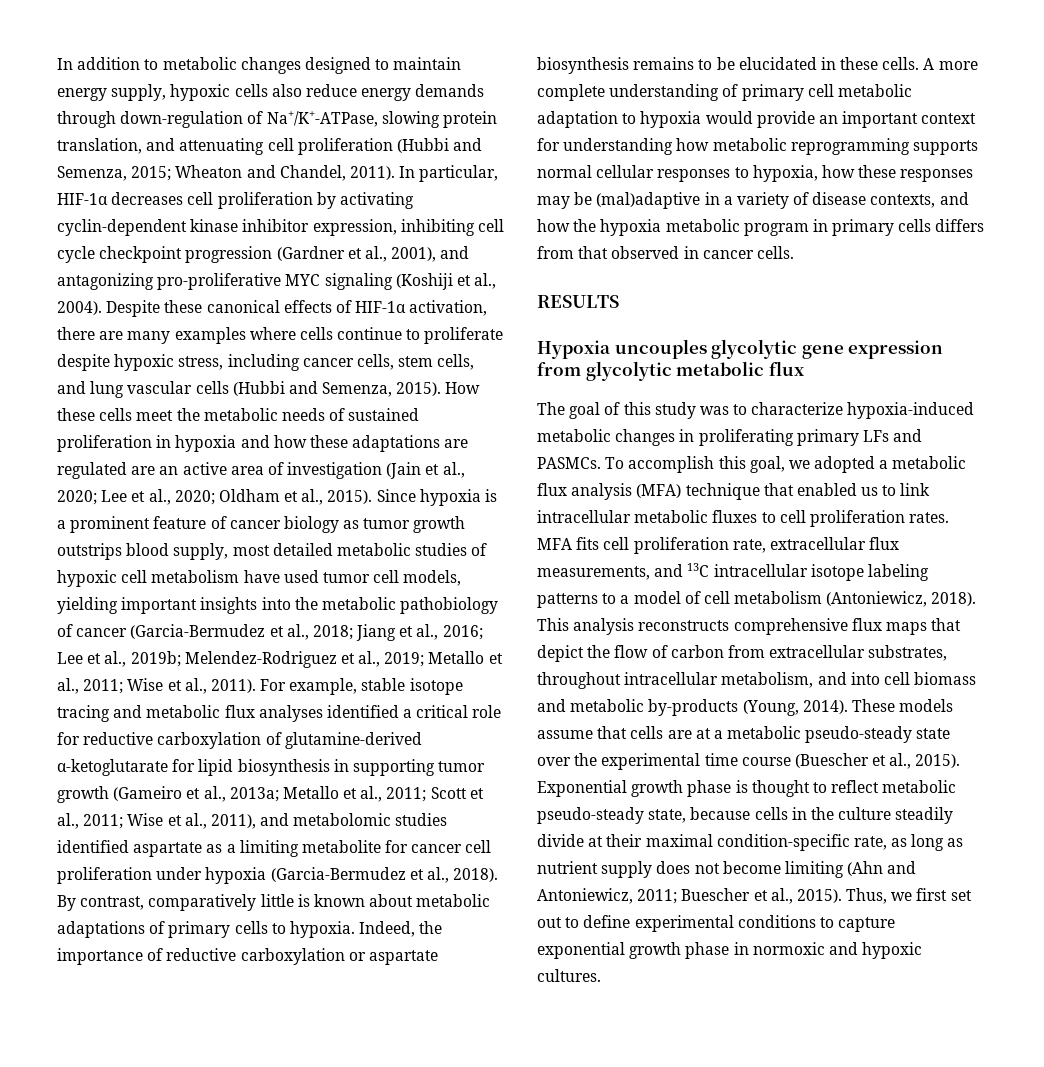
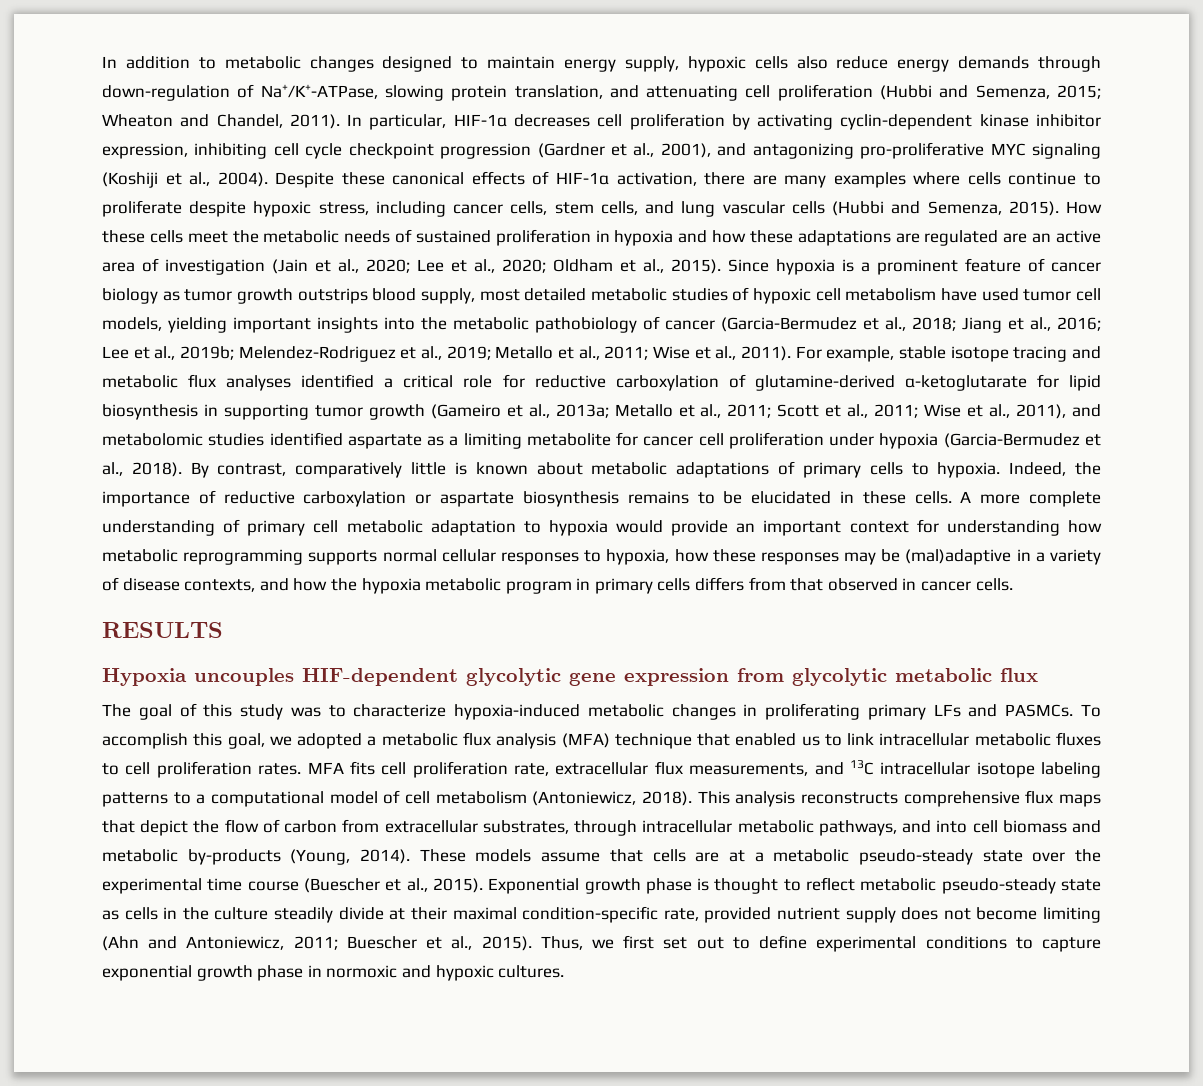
(707, 349) none -> [302,668,458,686] HIF-dependent
(630, 599) none -> [211,791,324,807] computational
[537,672,814,689] throughout intracellular metabolism, -> [574,820,897,836] through intracellular metabolic pathways,
[648,807,751,823] state, because -> [1061,879,1101,891] [102,910,119,920] state as
[891,834,964,851] as long as -> [704,907,772,923] provided

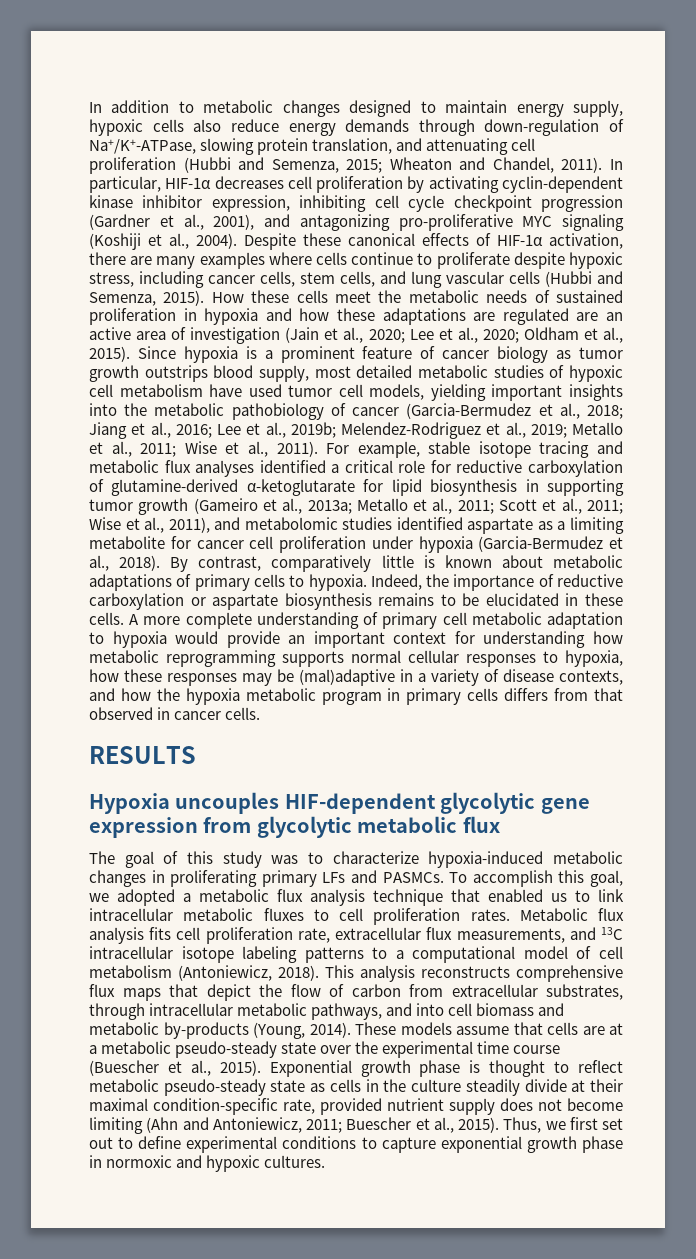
[561,733,610,748] (MFA) -> (365, 897) none
[307,762,344,774] MFA -> [519,908,624,921] [89,927,144,944] Metabolic flux analysis

